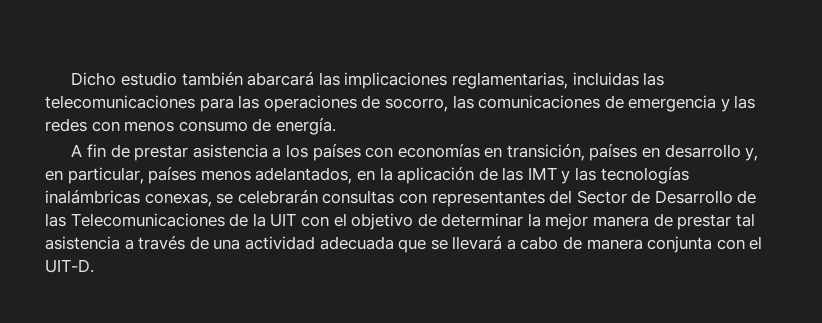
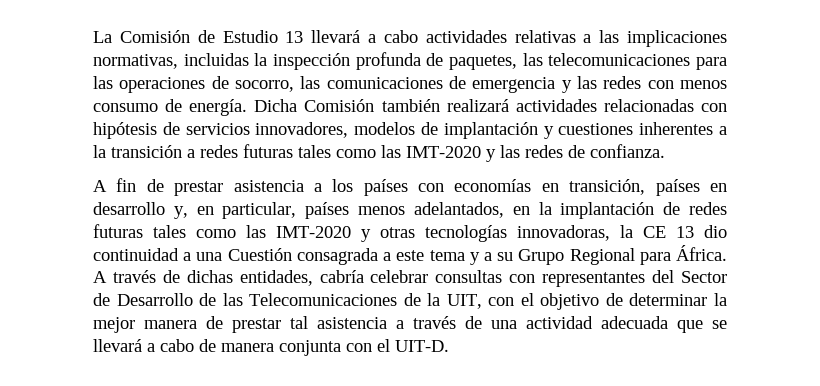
[71,72,639,89] Dicho estudio también abarcará las implicaciones reglamentarias, incluidas -> [93,30,727,47] [93,52,517,70] La Comisión de Estudio 13 llevará a cabo actividades relativas a las implicaciones normativas, incluidas la inspección profunda de paquetes,
(336, 126) none -> [254,99,727,112] [93,122,727,139] [93,144,665,162] Dicha Comisión también realizará actividades relacionadas con hipótesis de servicios innovadores, modelos de implantación y cuestiones inherentes a la transición a redes futuras tales como las IMT-2020 y las redes de confianza.
[397,167,689,184] [45,190,318,207] aplicación de las IMT y las tecnologías inalámbricas conexas, se celebrarán -> [560,202,727,219] [93,224,727,242] [93,245,727,265] [93,270,429,286] implantación de redes futuras tales como las IMT-2020 y otras tecnologías innovadoras, la CE 13 dio continuidad a una Cuestión consagrada a este tema y a su Grupo Regional para África. A través de dichas entidades, cabría celebrar
[270,213,297,227] UIT -> [446,294,482,309] UIT,

